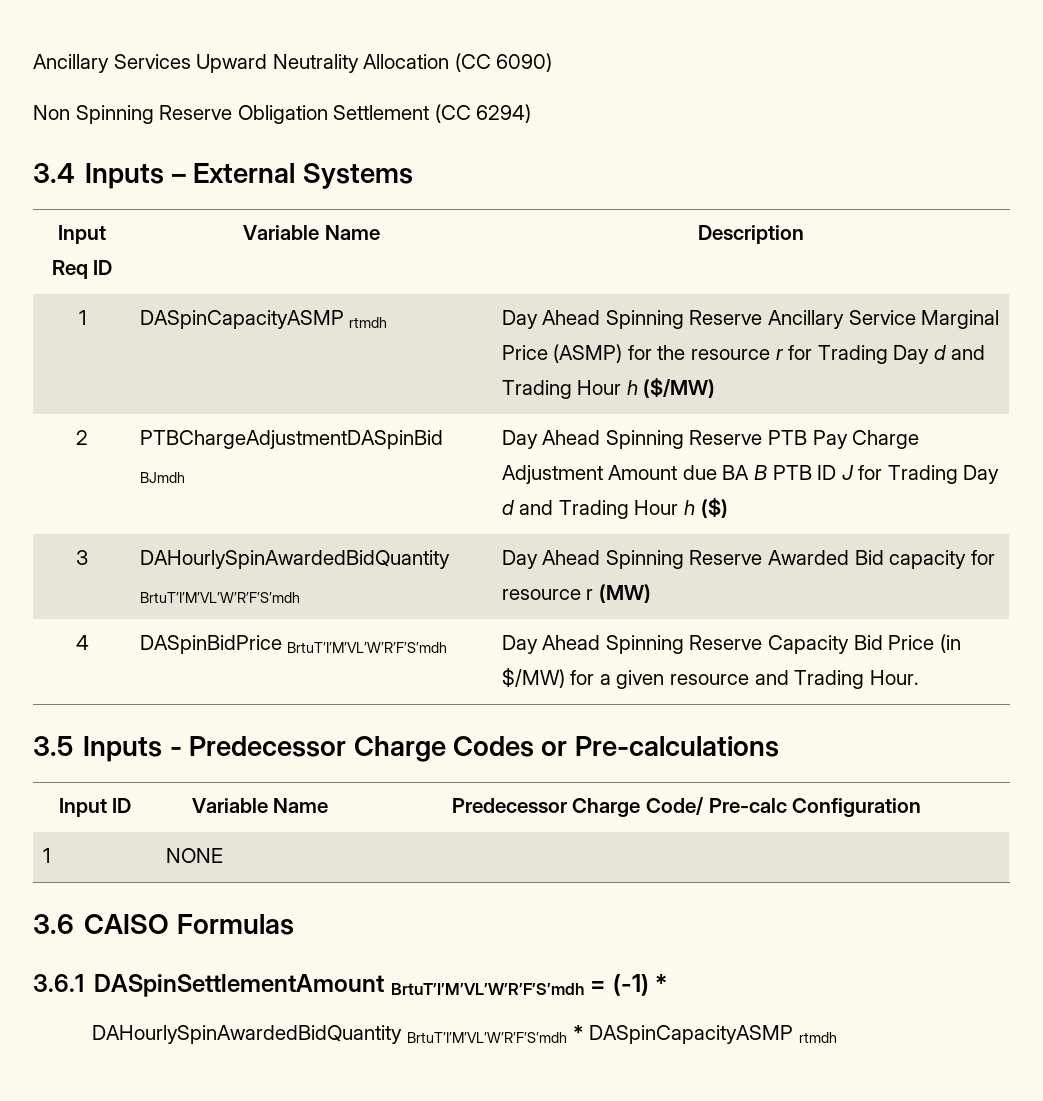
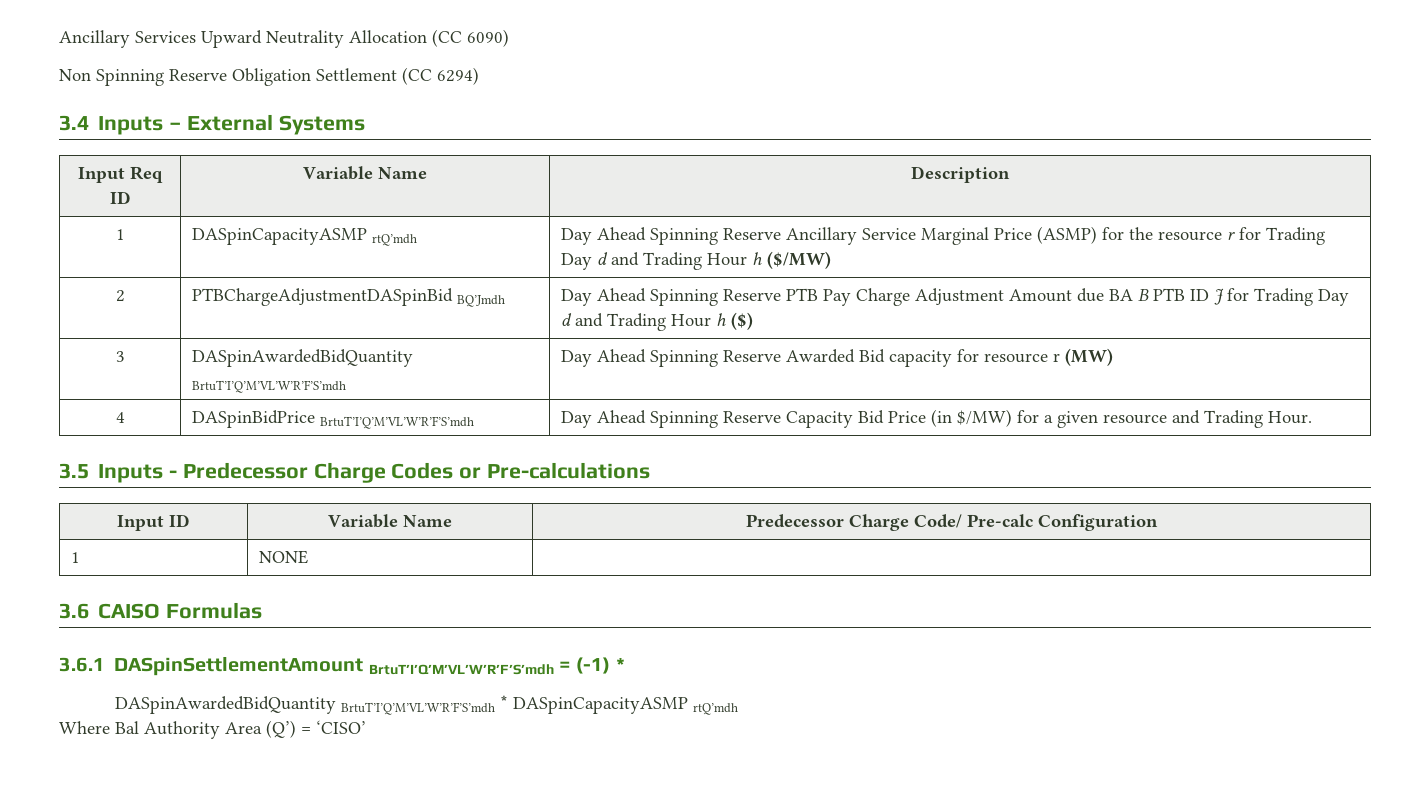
[349,317,388,328] rtmdh -> [371,234,417,246] rtQ’mdh
[139,472,185,483] BJmdh -> [456,295,505,307] BQ’Jmdh
[139,550,450,569] [139,592,300,603] DAHourlySpinAwardedBidQuantity BrtuT’I’M’VL’W’R’F’S’mdh -> [191,349,413,367] [191,380,346,393] DASpinAwardedBidQuantity BrtuT’I’Q’M’VL’W’R’F’S’mdh
[287,642,448,653] BrtuT’I’M’VL’W’R’F’S’mdh -> [319,416,474,429] BrtuT’I’Q’M’VL’W’R’F’S’mdh
[390,983,584,995] BrtuT’I’M’VL’W’R’F’S’mdh -> [368,664,554,675] BrtuT’I’Q’M’VL’W’R’F’S’mdh
[92,1025,837,1044] DAHourlySpinAwardedBidQuantity BrtuT’I’M’VL’W’R’F’S’mdh * DASpinCapacityASMP rtmdh -> [114,695,738,715] [59,720,366,739] DASpinAwardedBidQuantity BrtuT’I’Q’M’VL’W’R’F’S’mdh * DASpinCapacityASMP rtQ’mdh // Where Bal Authority Area (Q’) = ‘CISO’

